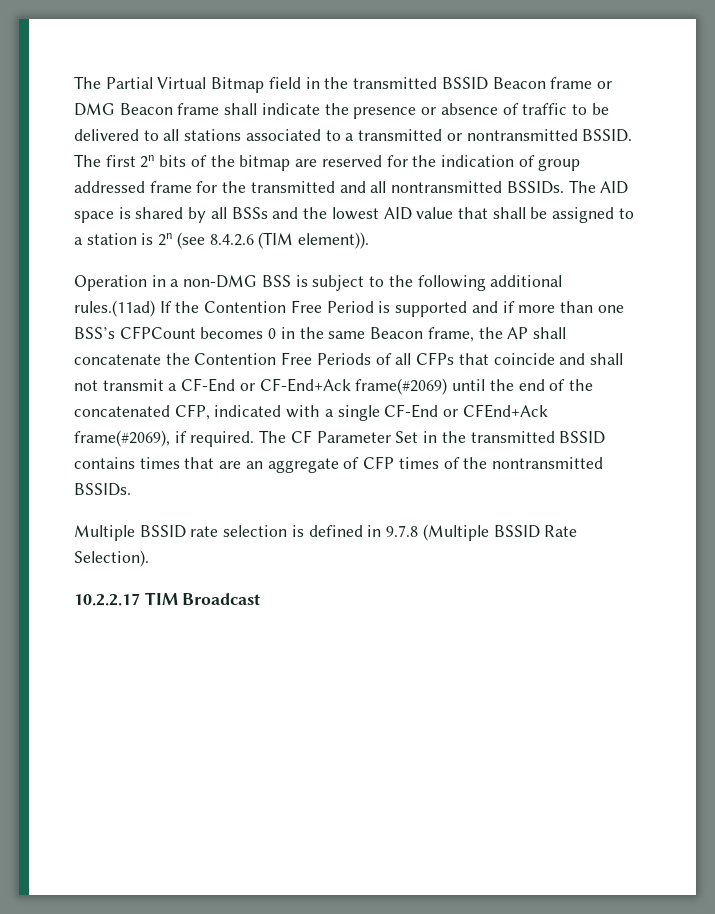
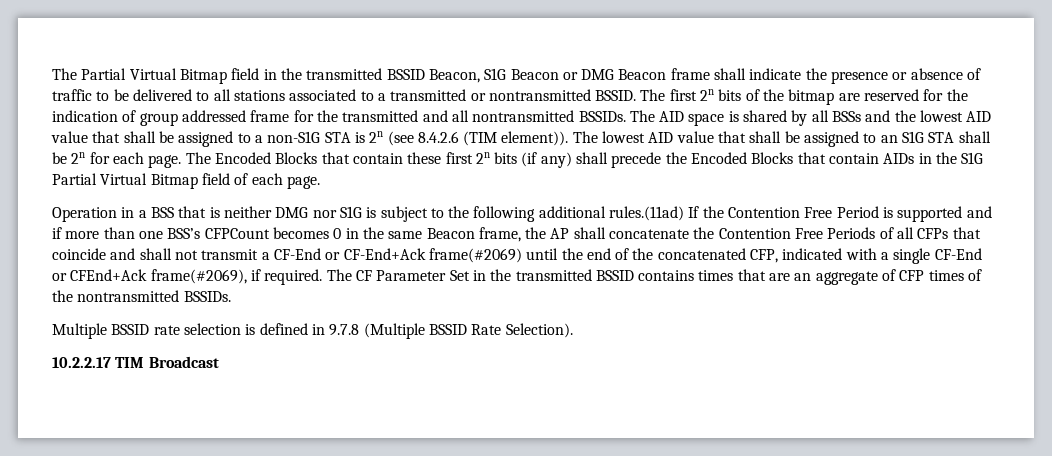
[492,77,593,89] Beacon frame -> [428,68,559,83] Beacon, S1G Beacon
[86,233,137,245] station -> [267,131,351,143] non-S1G STA
[74,275,291,291] // Operation in a non-DMG BSS -> [572,131,991,147] [52,152,984,168] [52,173,320,189] [52,206,362,222] The lowest AID value that shall be assigned to an S1G STA shall be 2n for each page. The Encoded Blocks that contain these first 2n bits (if any) shall precede the Encoded Blocks that contain AIDs in the S1G Partial Virtual Bitmap field of each page. // Operation in a BSS that is neither DMG nor S1G

